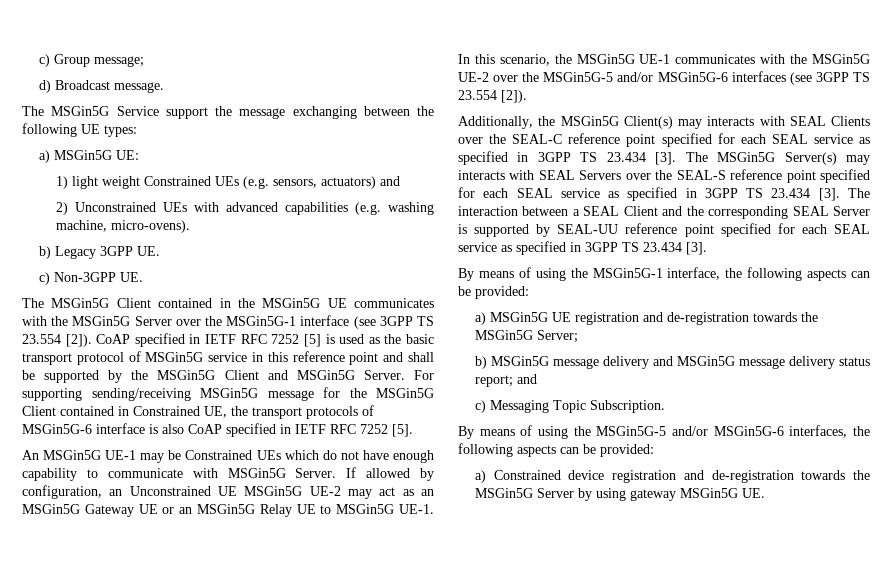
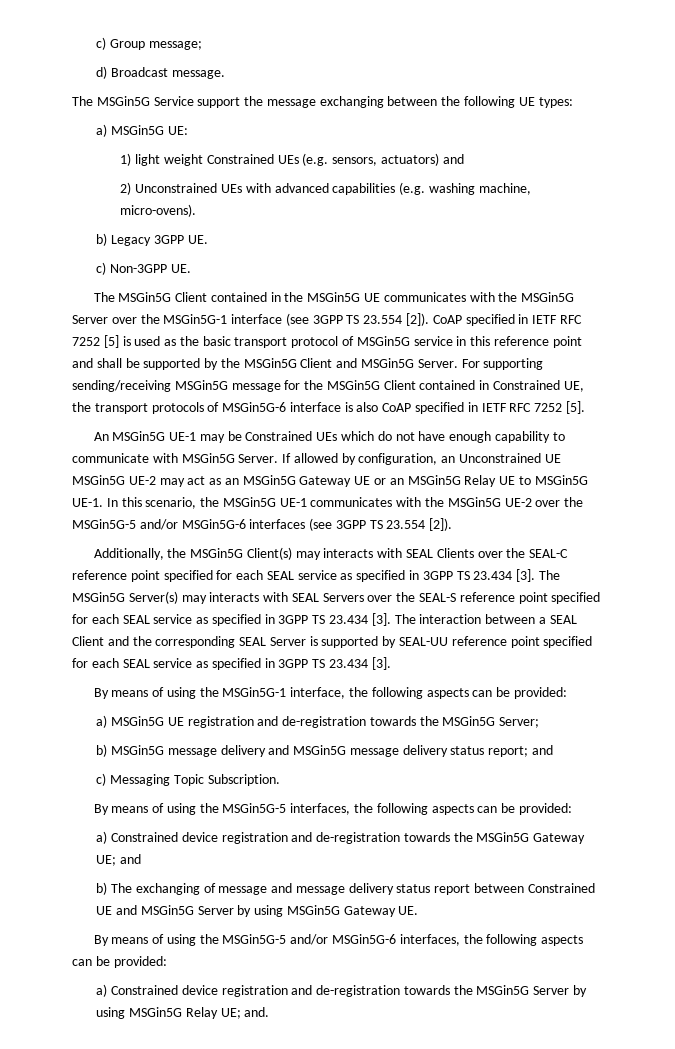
(665, 406) none -> [93,803,572,815] [96,831,586,844] [96,854,142,866] [96,882,595,895] [96,905,419,917] // By means of using the MSGin5G-5 interfaces, the following aspects can be provided: // a) Constrained device registration and de-registration towards the MSGin5G Gateway UE; and // b) The exchanging of message and message delivery status report between Constrained UE and MSGin5G Server by using MSGin5G Gateway UE.
[629,488,765,501] gateway MSGin5G UE. -> [129,1007,270,1019] MSGin5G Relay UE; and.

